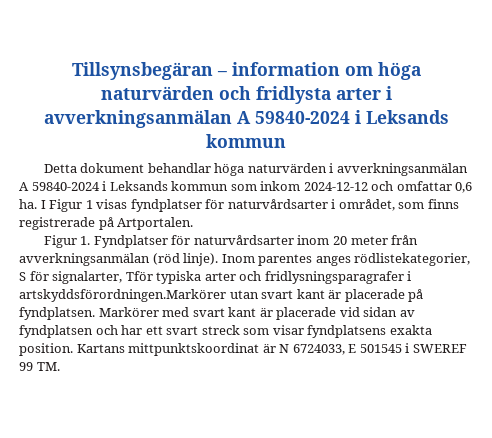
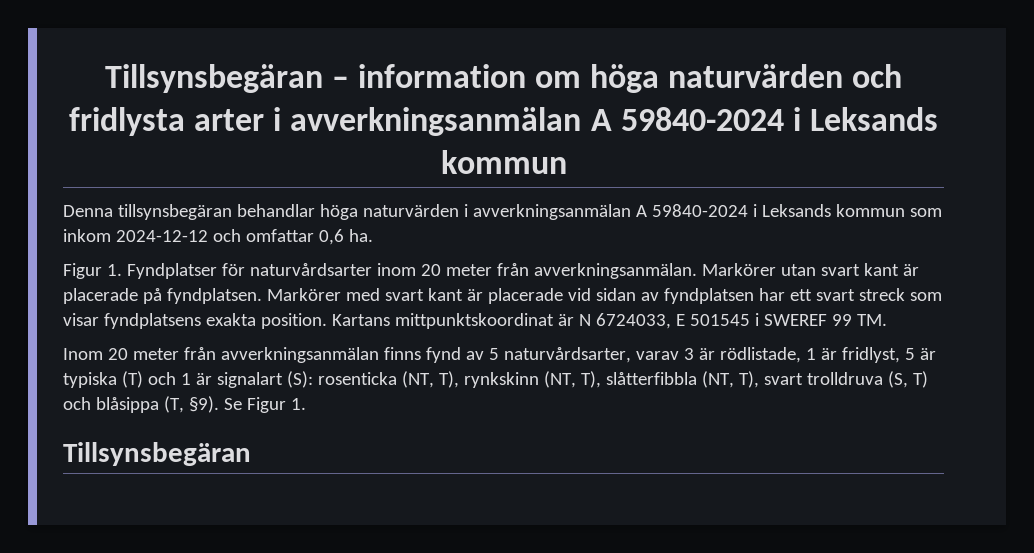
[43,163,145,173] Detta dokument -> [63,204,232,220] Denna tillsynsbegäran
[40,199,459,212] [19,217,194,230] I Figur 1 visas fyndplatser för naturvårdsarter i området, som finns registrerade på Artportalen. -> (373, 235) none
[19,253,471,266] [19,271,412,284] [19,289,226,302] avverkningsanmälan (röd linje). Inom parentes anges rödlistekategorier, S för signalarter, Tför typiska arter och fridlysningsparagrafer i artskyddsförordningen.Markörer -> [533,263,776,279] avverkningsanmälan. Markörer
[95,325,118,335] och -> (754, 296) none
(60, 366) none -> [63,347,936,363] [63,371,928,388] [63,396,306,413] [63,442,251,466] // Inom 20 meter från avverkningsanmälan finns fynd av 5 naturvårdsarter, varav 3 är rödlistade, 1 är fridlyst, 5 är typiska (T) och 1 är signalart (S): rosenticka (NT, T), rynkskinn (NT, T), slåtterfibbla (NT, T), svart trolldruva (S, T) och blåsippa (T, §9). Se Figur 1. // Tillsynsbegäran

